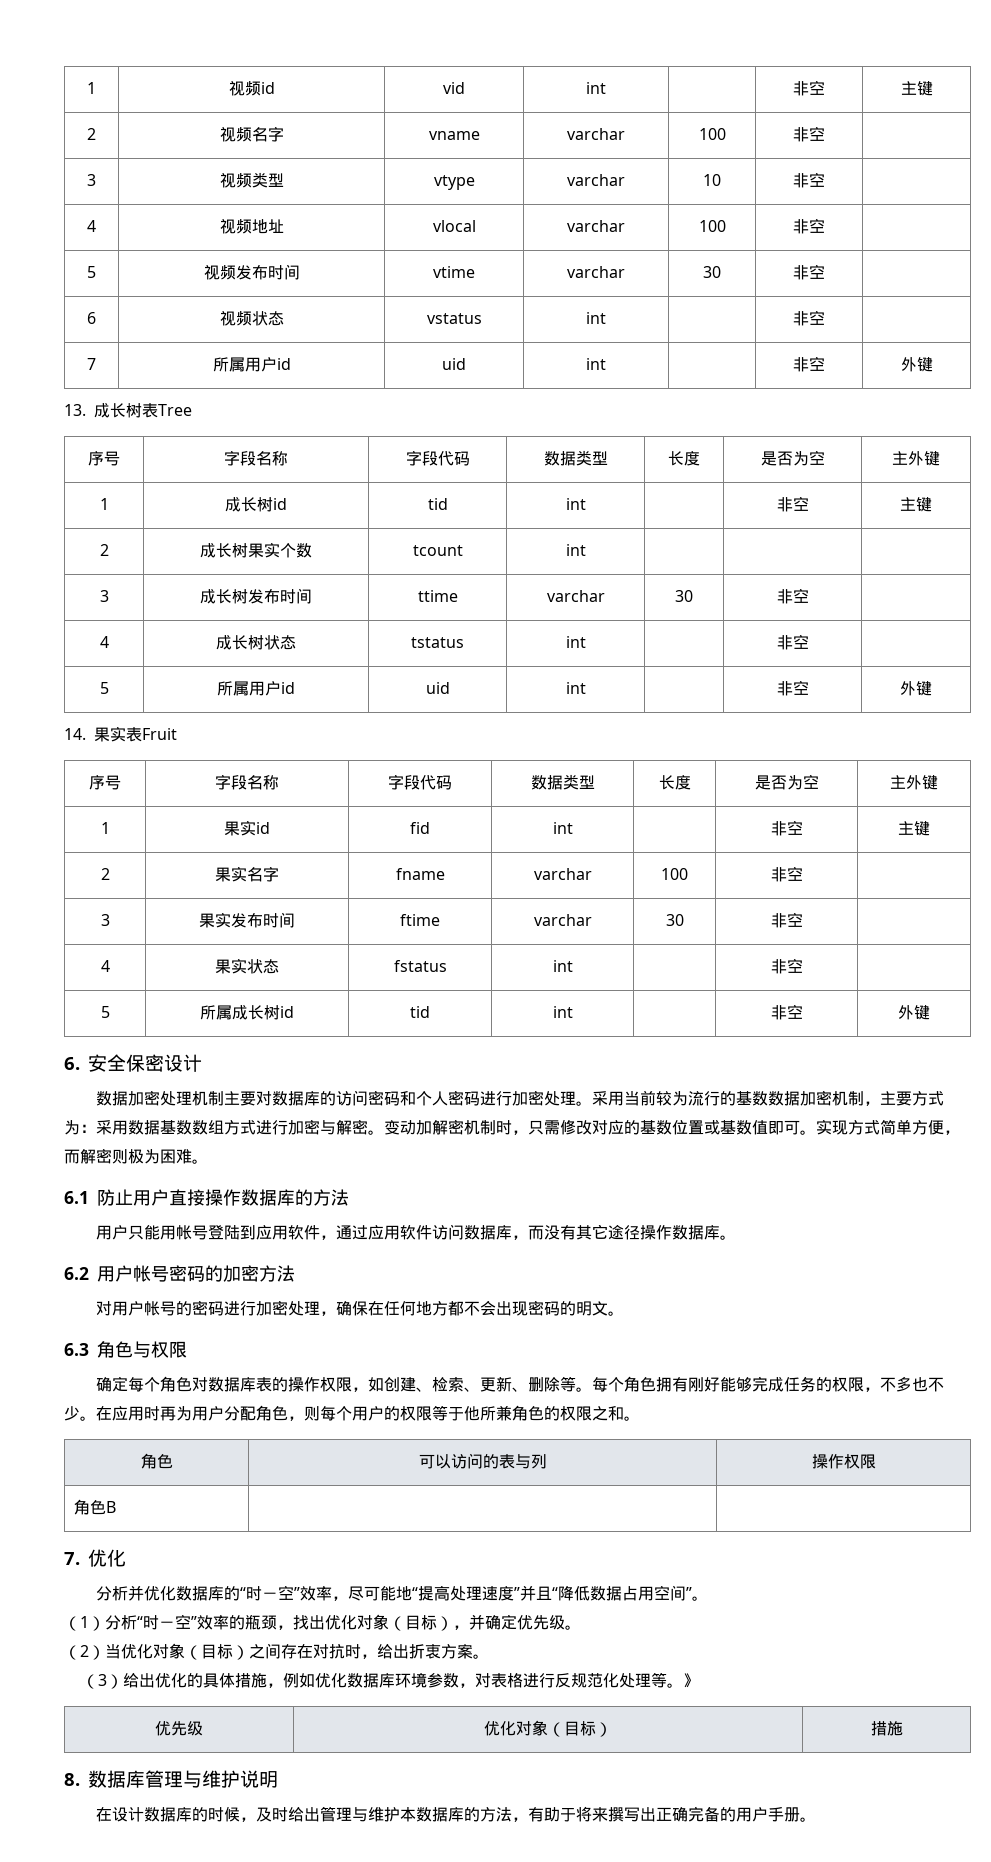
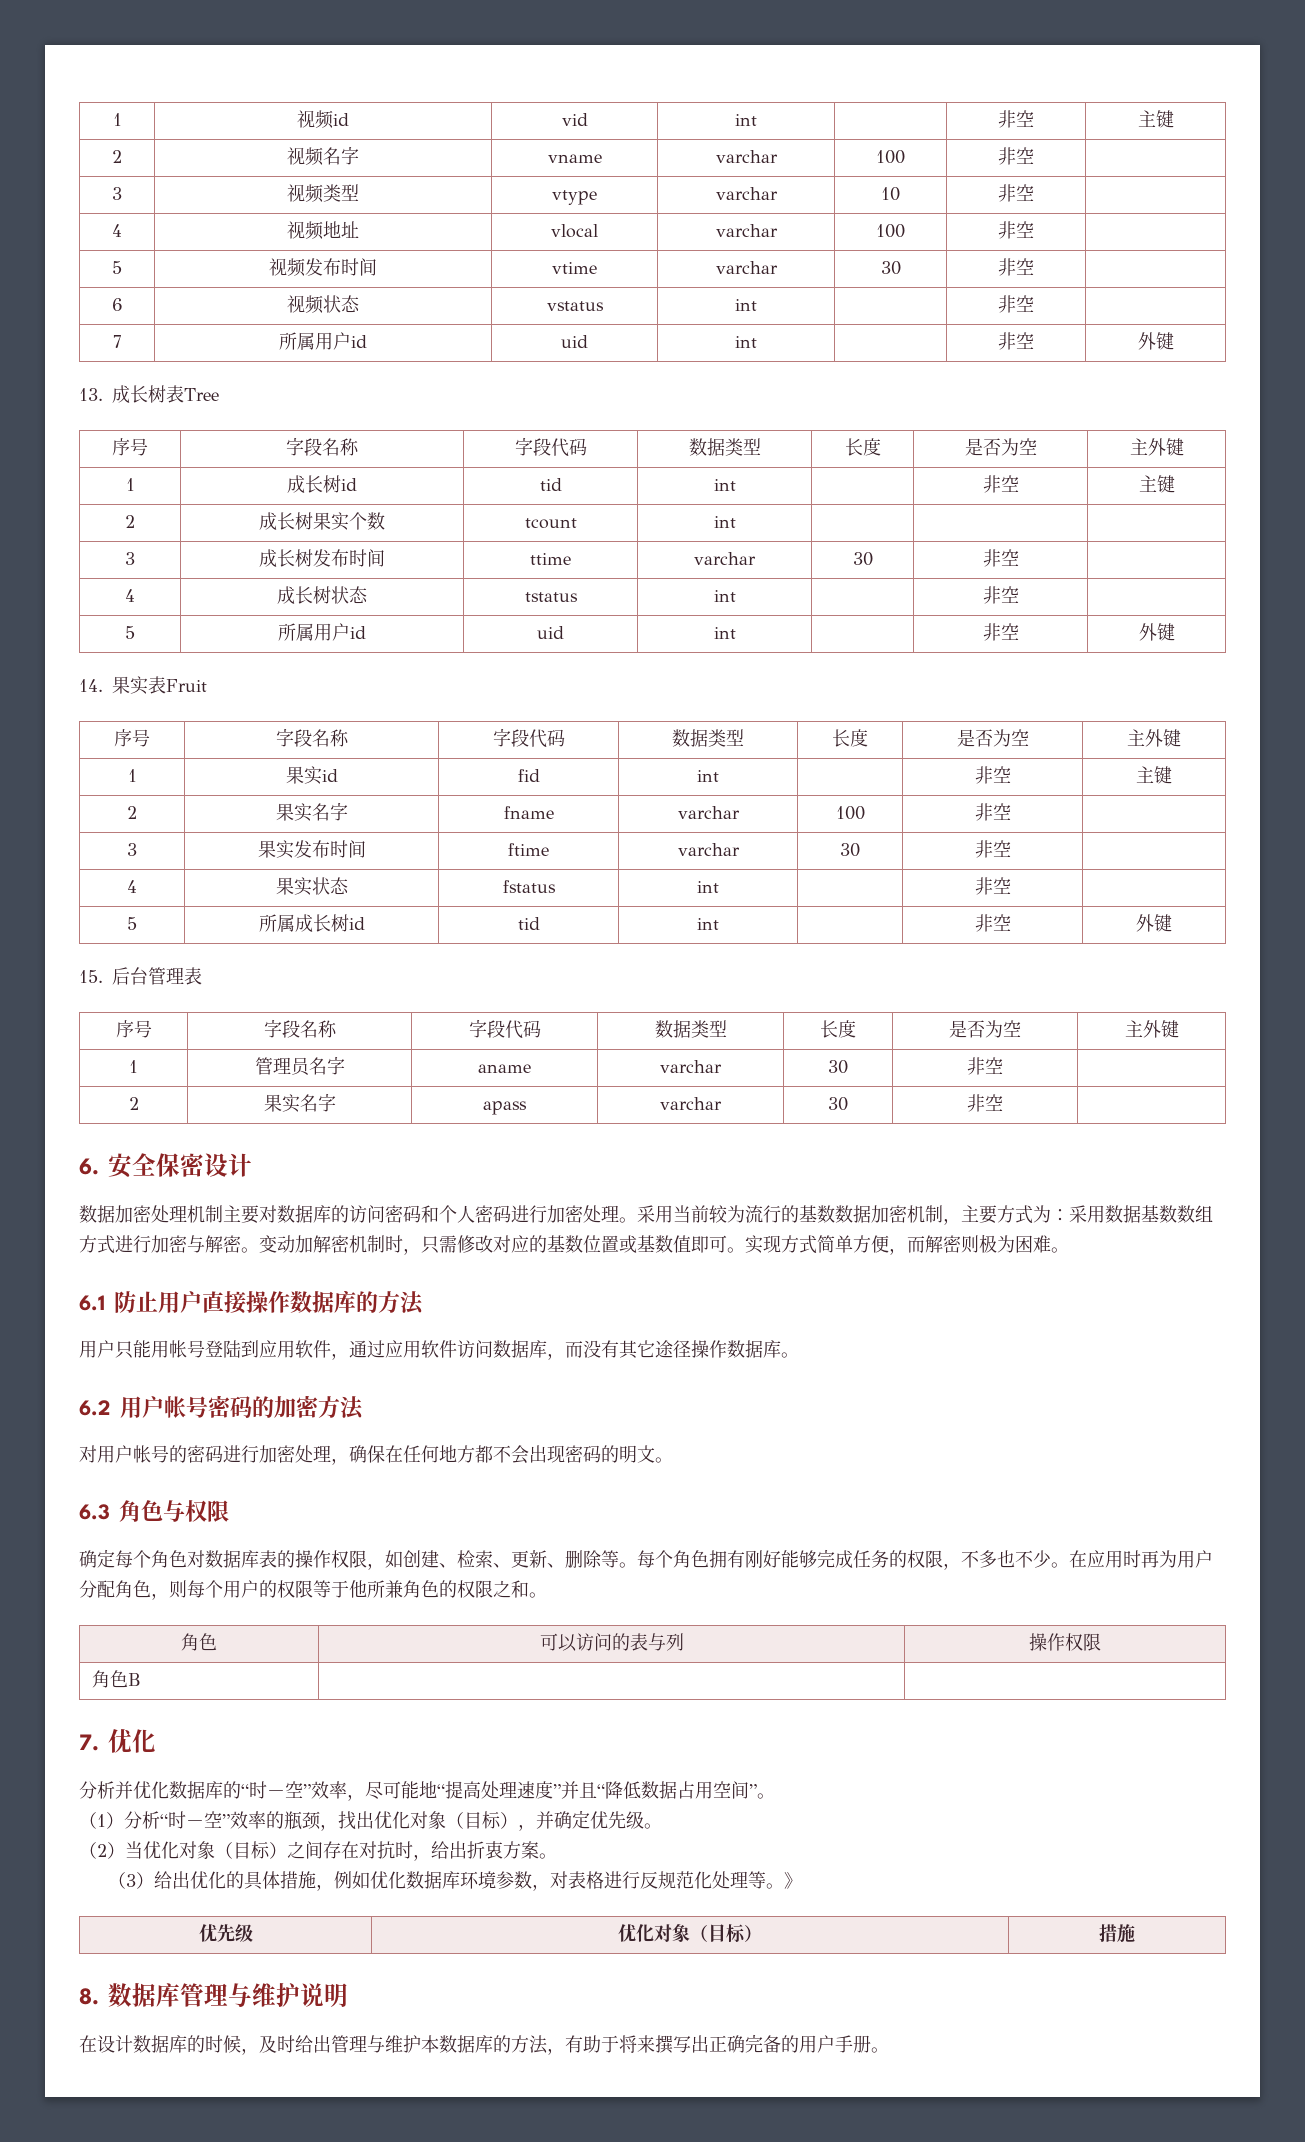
(930, 1012) none -> [79,967,202,985] [115,1020,152,1038] [263,1019,337,1038] [468,1019,541,1039] [654,1020,727,1038] [820,1020,856,1038] [949,1020,1021,1038] [1124,1020,1179,1038] [129,1060,138,1073] [254,1056,345,1076] [478,1064,531,1073] [660,1060,722,1073] [828,1060,848,1074] [967,1057,1003,1075] [128,1097,139,1110] [263,1093,336,1113] [483,1101,527,1115] [660,1097,722,1110] [828,1097,848,1111] [967,1094,1003,1112] // 15.后台管理表 // 序号 | 字段名称 | 字段代码 | 数据类型 | 长度 | 是否为空 | 主外键 // 1 | 管理员名字 | aname | varchar | 30 | 非空 | // 2 | 果实名字 | apass | varchar | 30 | 非空 |

